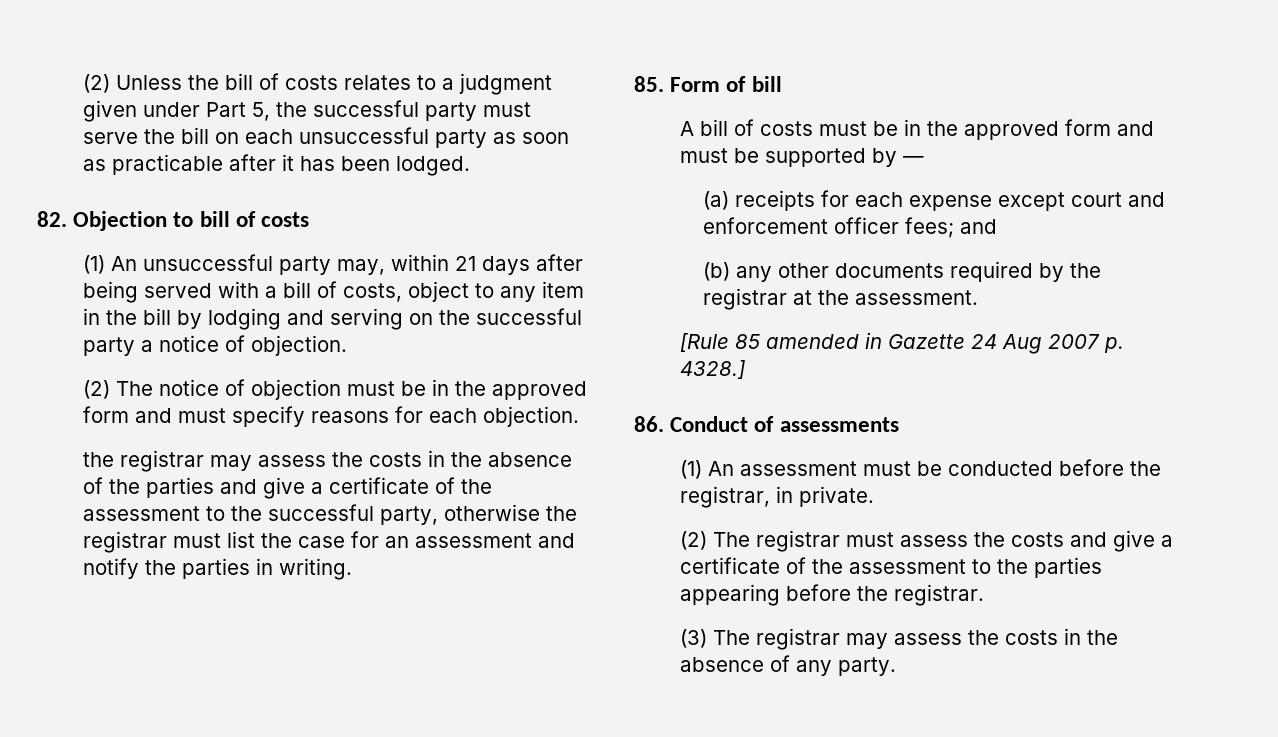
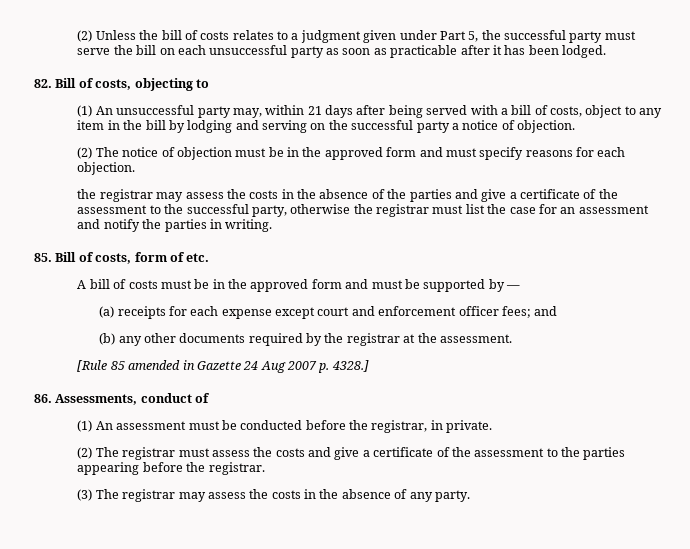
[73,211,310,231] Objection to bill of costs -> [55,78,209,91] Bill of costs, objecting to
[670,76,782,92] Form of bill -> [55,252,210,264] Bill of costs, form of etc.
[670,416,899,432] Conduct of assessments -> [55,393,211,405] Assessments, conduct of

